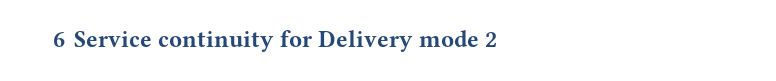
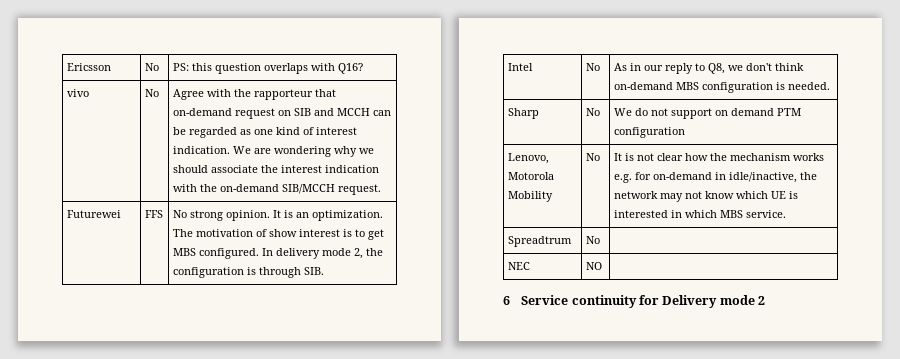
(53, 39) none -> [66,63,111,71] [144,63,159,71] [172,63,363,74] [66,89,89,97] [144,89,159,97] [172,89,336,100] [172,108,391,119] [172,127,357,138] [172,146,374,157] [172,165,379,173] [172,184,381,195] [66,210,121,218] [144,210,163,218] [172,210,383,221] [172,229,384,240] [172,248,383,259] [172,267,324,278] [507,63,533,71] [585,63,600,71] [613,63,804,74] [613,82,830,93] [507,108,539,119] [585,108,600,116] [613,108,801,119] [613,127,685,138] [507,153,549,164] [507,172,554,180] [507,191,553,202] [585,153,600,161] [613,153,824,161] [613,172,817,183] [613,191,798,202] [613,210,786,218] [507,236,572,247] [585,236,600,244] [507,262,530,270] [585,262,602,270] Ericsson | No | PS: this question overlaps with Q16? // vivo | No | Agree with the rapporteur that on-demand request on SIB and MCCH can be regarded as one kind of interest indication. We are wondering why we should associate the interest indication with the on-demand SIB/MCCH request. // Futurewei | FFS | No strong opinion. It is an optimization. The motivation of show interest is to get MBS configured. In delivery mode 2, the configuration is through SIB. // Intel | No | As in our reply to Q8, we don't think on-demand MBS configuration is needed. // Sharp | No | We do not support on demand PTM configuration // Lenovo, Motorola Mobility | No | It is not clear how the mechanism works e.g. for on-demand in idle/inactive, the network may not know which UE is interested in which MBS service. // Spreadtrum | No | // NEC | NO | //

